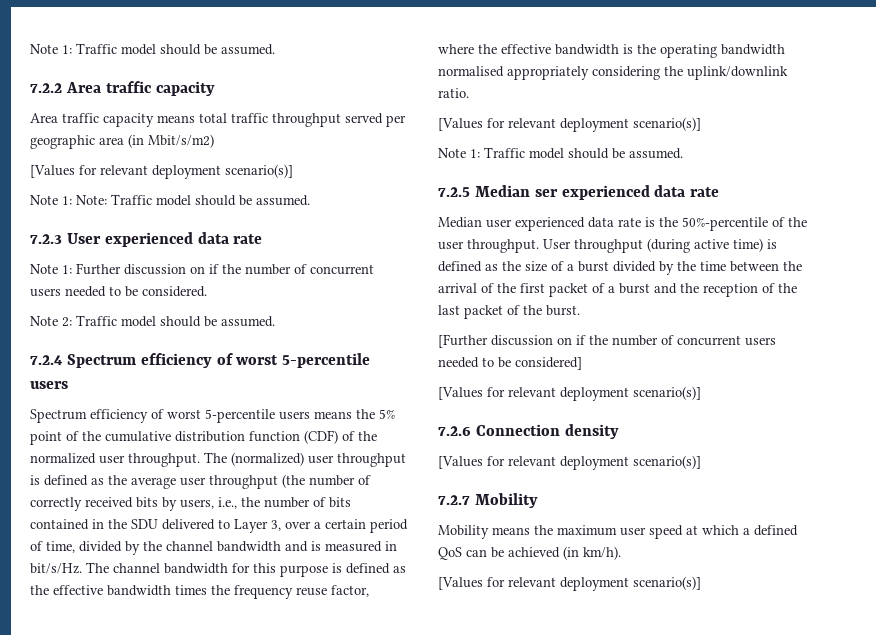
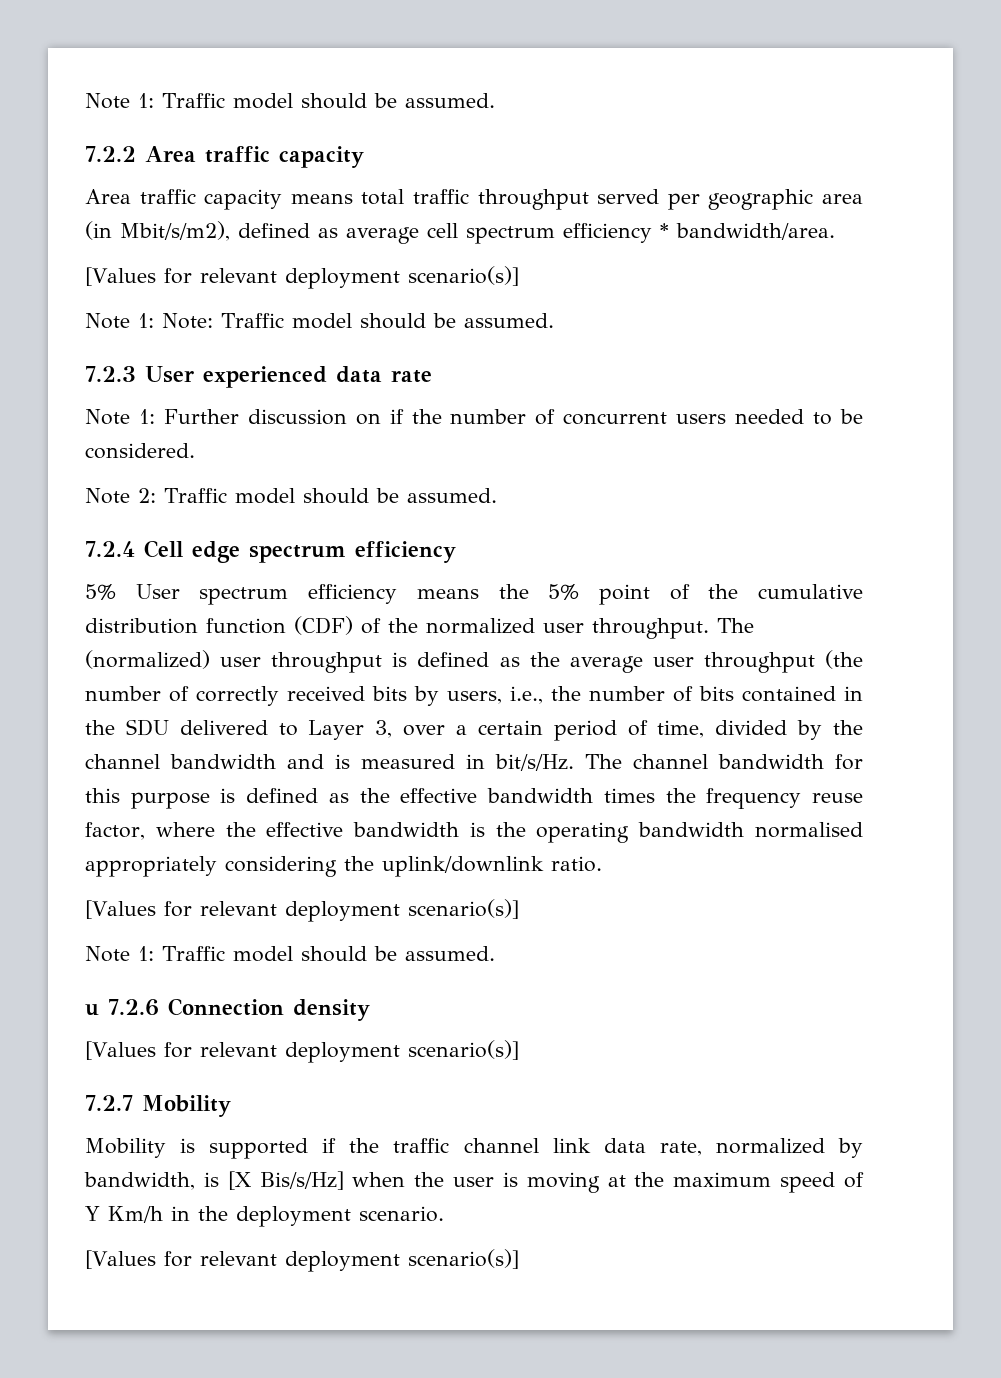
[148,134,214,148] Mbit/s/m2) -> [120,221,835,244] Mbit/s/m2), defined as average cell spectrum efficiency * bandwidth/area.
[66,353,371,368] [30,381,68,389] [30,409,310,423] Spectrum efficiency of worst 5-percentile users // Spectrum efficiency of worst 5-percentile users -> [144,540,456,563] [85,584,398,605] Cell edge spectrum efficiency // 5% User spectrum efficiency
[438,185,720,200] [438,217,807,231] [438,238,777,253] [438,261,802,275] [438,283,797,297] [438,305,580,319] [438,334,776,348] [438,357,582,370] [438,386,701,401] 7.2.5 Median ser experienced data rate // Median user experienced data rate is the 50%-percentile of the user throughput. User throughput (during active time) is defined as the size of a burst divided by the time between the arrival of the first packet of a burst and the reception of the last packet of the burst. // [Further discussion on if the number of concurrent users needed to be considered] // [Values for relevant deployment scenario(s)] // -> [85,1004,99,1016] u
[492,525,798,539] [438,546,621,560] means the maximum user speed at which a defined QoS can be achieved (in km/h). -> [180,1138,863,1159] [84,1171,864,1193] [85,1206,444,1227] is supported if the traffic channel link data rate, normalized by bandwidth, is [X Bis/s/Hz] when the user is moving at the maximum speed of Y Km/h in the deployment scenario.

